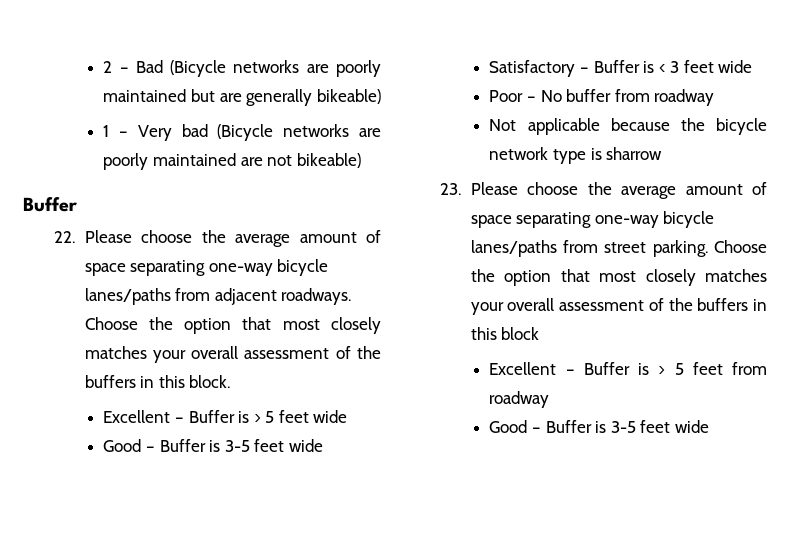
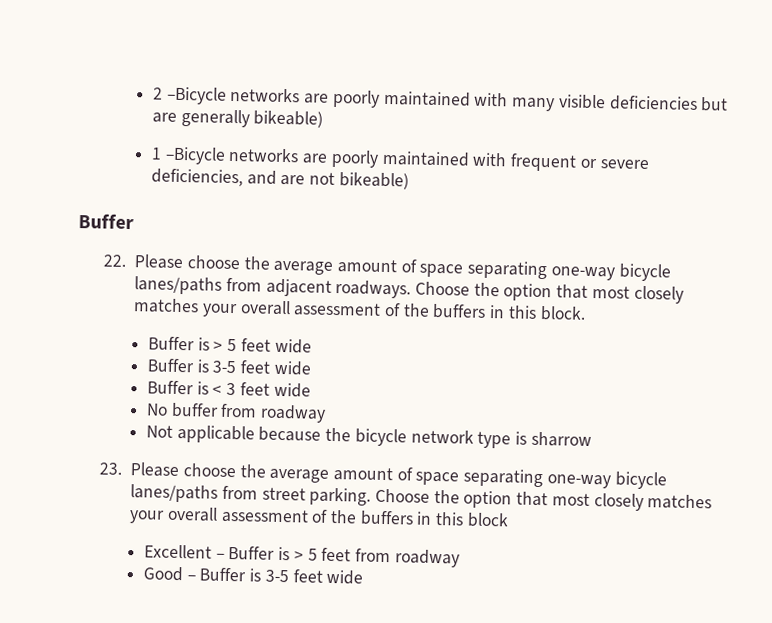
[119,60,381,77] [103,89,187,102] – Bad (Bicycle networks are poorly maintained -> [165,86,698,112] –Bicycle networks are poorly maintained with many visible deficiencies
[119,124,381,141] [103,153,236,170] – Very bad (Bicycle networks are poorly maintained -> [164,146,649,172] [151,168,277,187] –Bicycle networks are poorly maintained with frequent or severe deficiencies, and
[103,410,184,423] Excellent – -> (586, 313) none
[103,439,155,452] Good – -> (312, 346) none
[489,60,589,77] Satisfactory – -> (312, 368) none
[489,90,536,102] Poor – -> (311, 390) none

